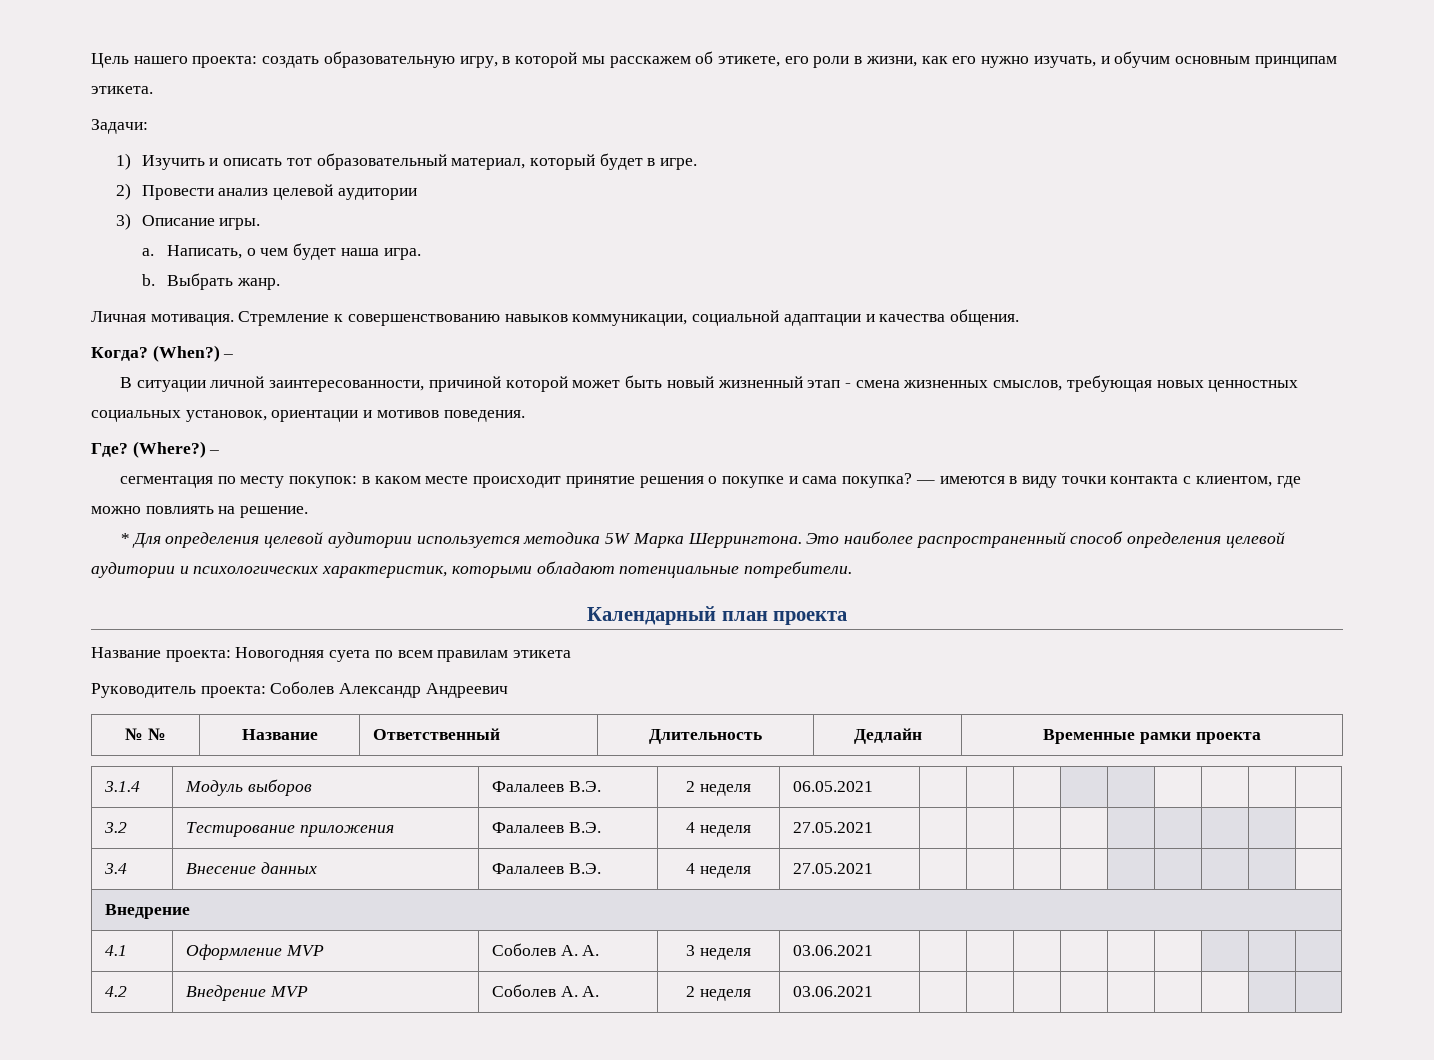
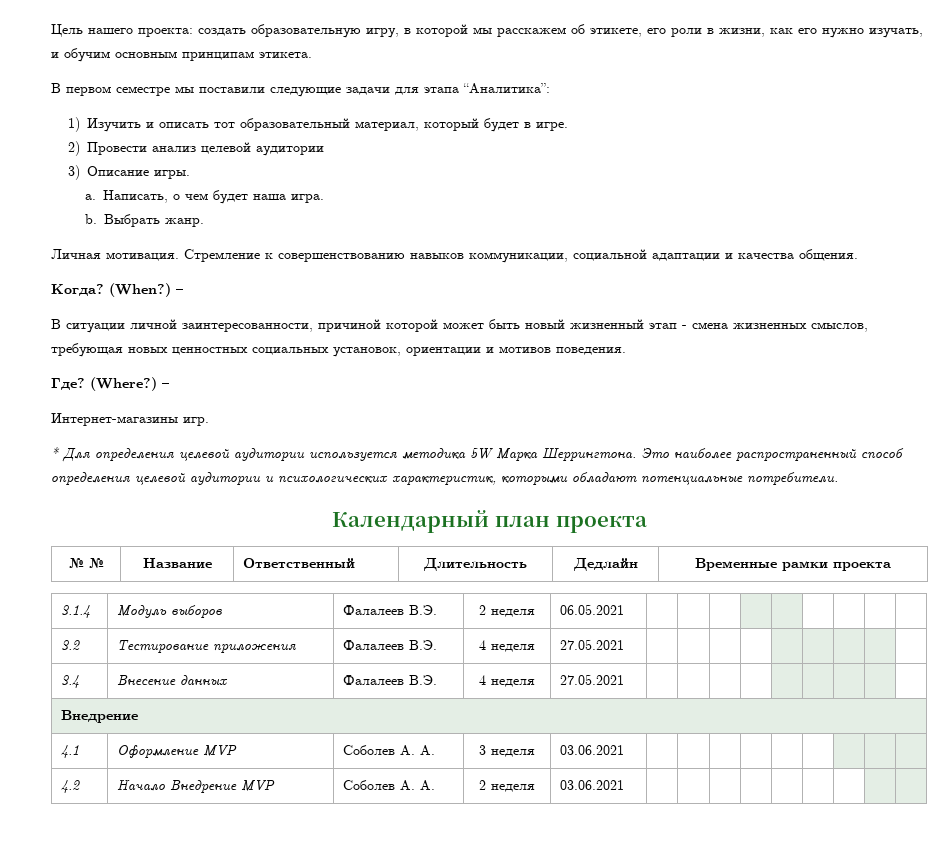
[91,119,148,134] Задачи: -> [51,83,550,97] В первом семестре мы поставили следующие задачи для этапа “Аналитика”:
[119,473,1301,488] [91,506,309,518] сегментация по месту покупок: в каком месте происходит принятие решения о покупке и сама покупка? — имеются в виду точки контакта с клиентом, где можно повлиять на решение. -> [51,413,209,426] Интернет-магазины игр.
[91,647,572,662] [91,681,508,698] // Название проекта: Новогодняя суета по всем правилам этикета // Руководитель проекта: Соболев Александр Андреевич -> (647, 524) none
(127, 991) none -> [117,779,166,791] Начало

